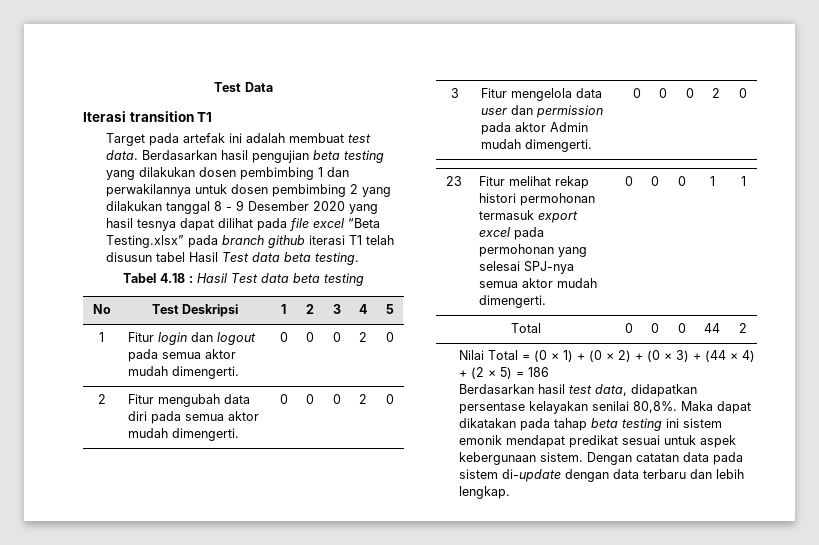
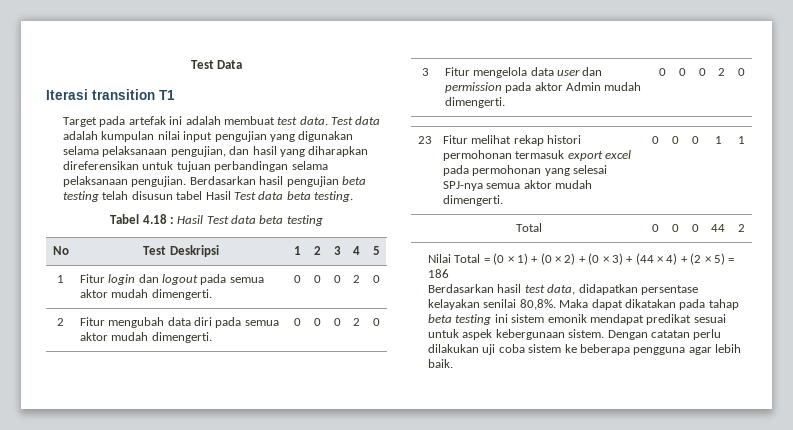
(139, 155) none -> [331,116,381,125] [63,131,354,142] [63,146,369,157] [63,161,328,172] [63,176,187,187] Test data adalah kumpulan nilai input pengujian yang digunakan selama pelaksanaan pengujian, dan hasil yang diharapkan direferensikan untuk tujuan perbandingan selama pelaksanaan pengujian.
[106,167,350,180] [106,184,392,197] [106,200,379,214] [106,218,381,231] [106,235,363,248] yang dilakukan dosen pembimbing 1 dan perwakilannya untuk dosen pembimbing 2 yang dilakukan tanggal 8 - 9 Desember 2020 yang hasil tesnya dapat dilihat pada file excel “Beta Testing.xlsx” pada branch github iterasi T1 -> (100, 196) none
[683,452,744,465] [459,469,745,482] [459,486,511,499] data pada sistem di-update dengan data terbaru dan lebih lengkap. -> [693,329,722,340] [428,344,742,355] [428,359,454,368] perlu dilakukan uji coba sistem ke beberapa pengguna agar lebih baik.

